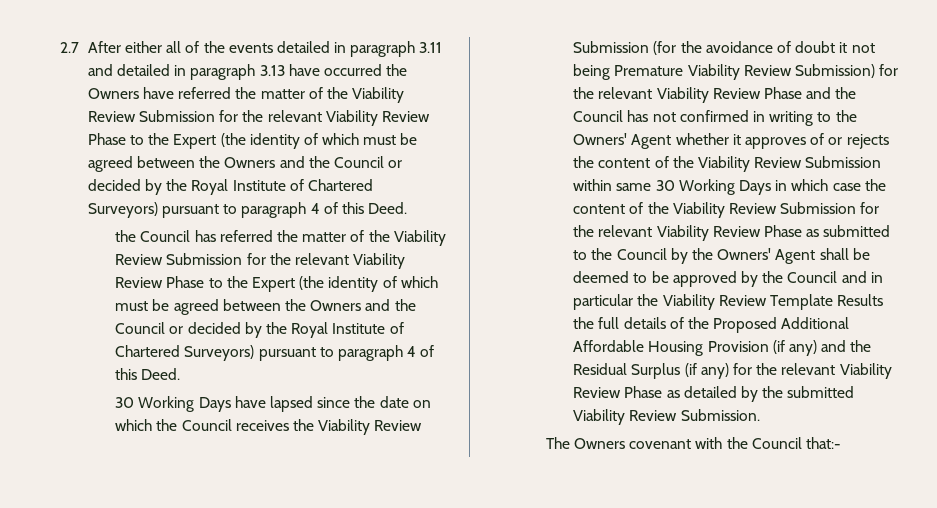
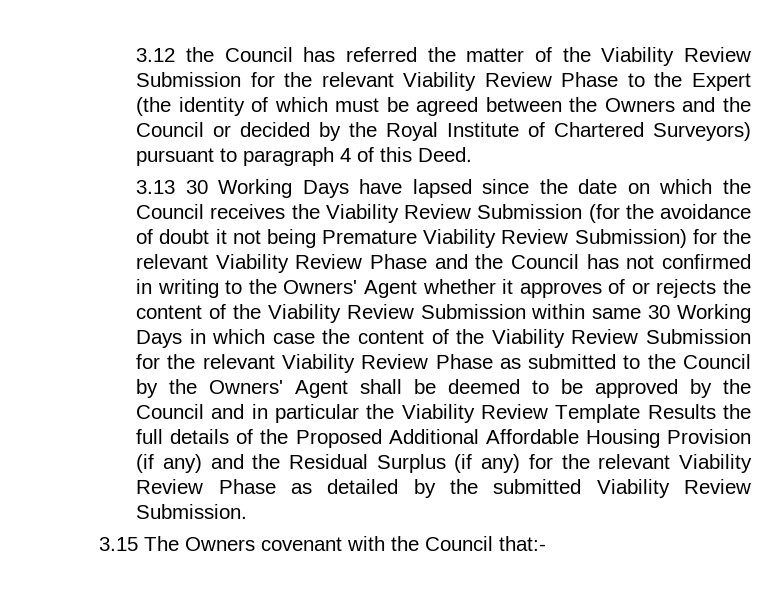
[60,41,443,57] [87,64,408,80] [87,87,405,103] [87,110,430,126] [87,133,418,149] [87,156,403,172] [87,179,373,195] [87,202,408,218] 2.7 After either all of the events detailed in paragraph 3.11 and detailed in paragraph 3.13 have occurred the Owners have referred the matter of the Viability Review Submission for the relevant Viability Review Phase to the Expert (the identity of which must be agreed between the Owners and the Council or decided by the Royal Institute of Chartered Surveyors) pursuant to paragraph 4 of this Deed. // -> [136,48,176,62] 3.12
(181, 374) none -> [136,180,176,194] 3.13
(760, 415) none -> [99,537,139,551] 3.15

